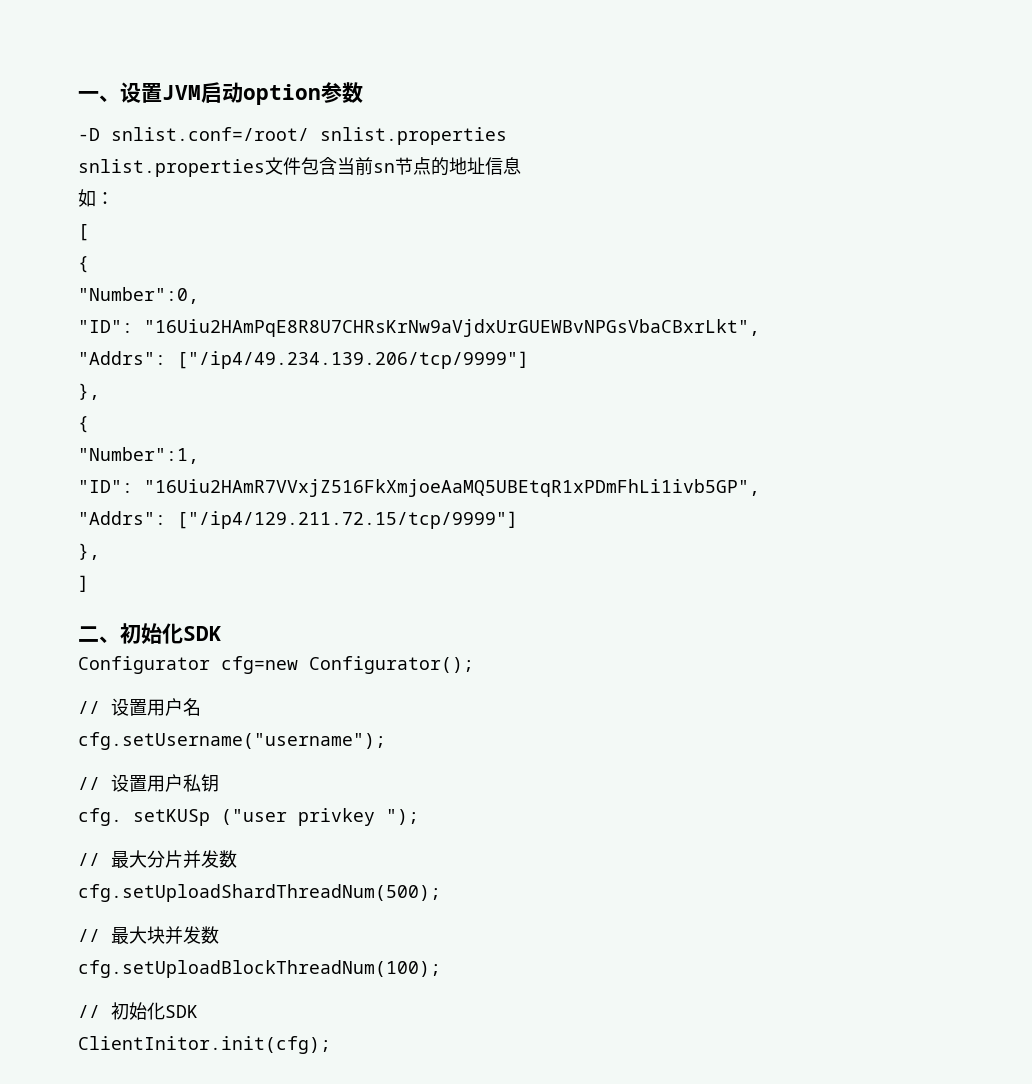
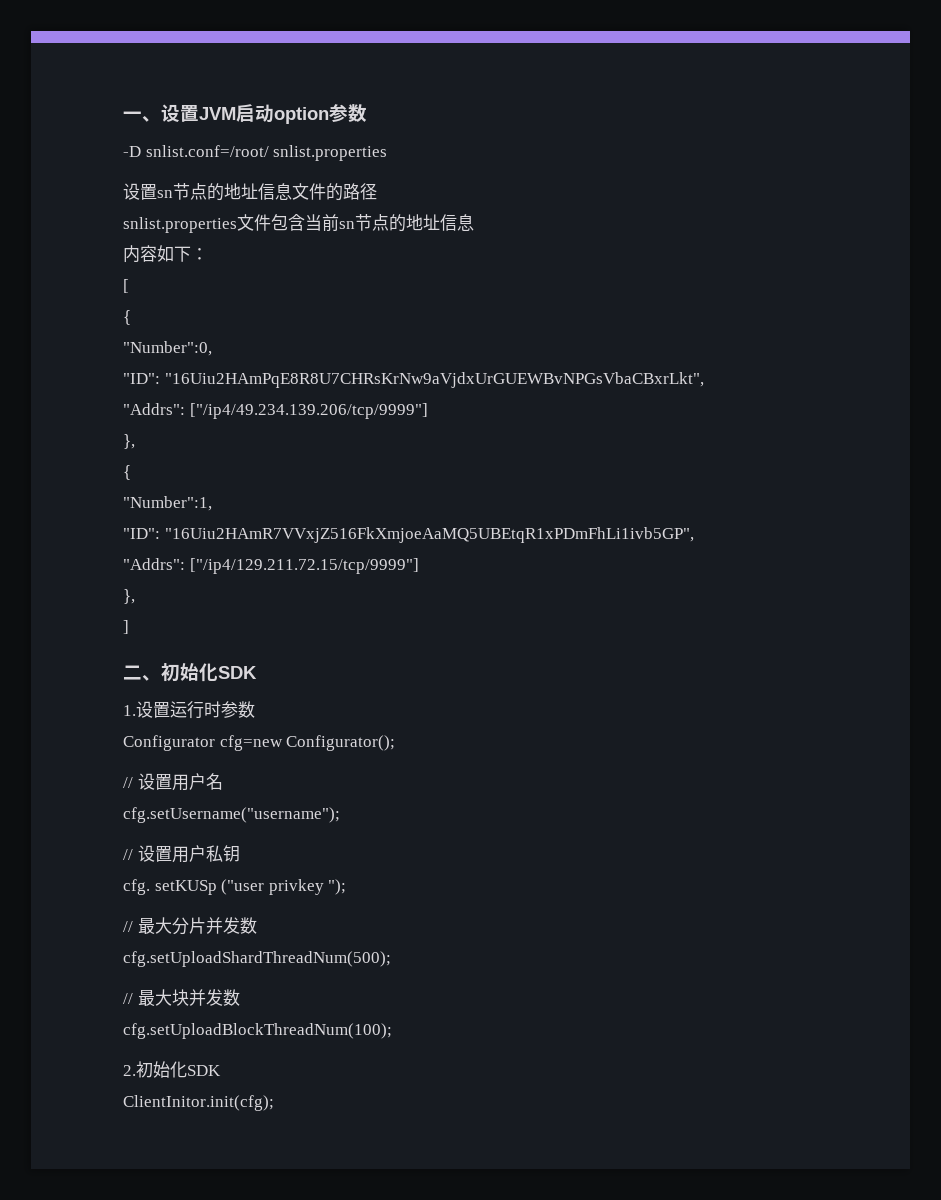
(507, 136) none -> [123,183,377,201] // 设置sn节点的地址信息文件的路径
[78,189,96,207] 如 -> [123,245,191,263] 内容如下
(222, 633) none -> [123,701,255,719] // 1.设置运行时参数
[78,1005,100,1018] // -> [123,1065,136,1076] 2.

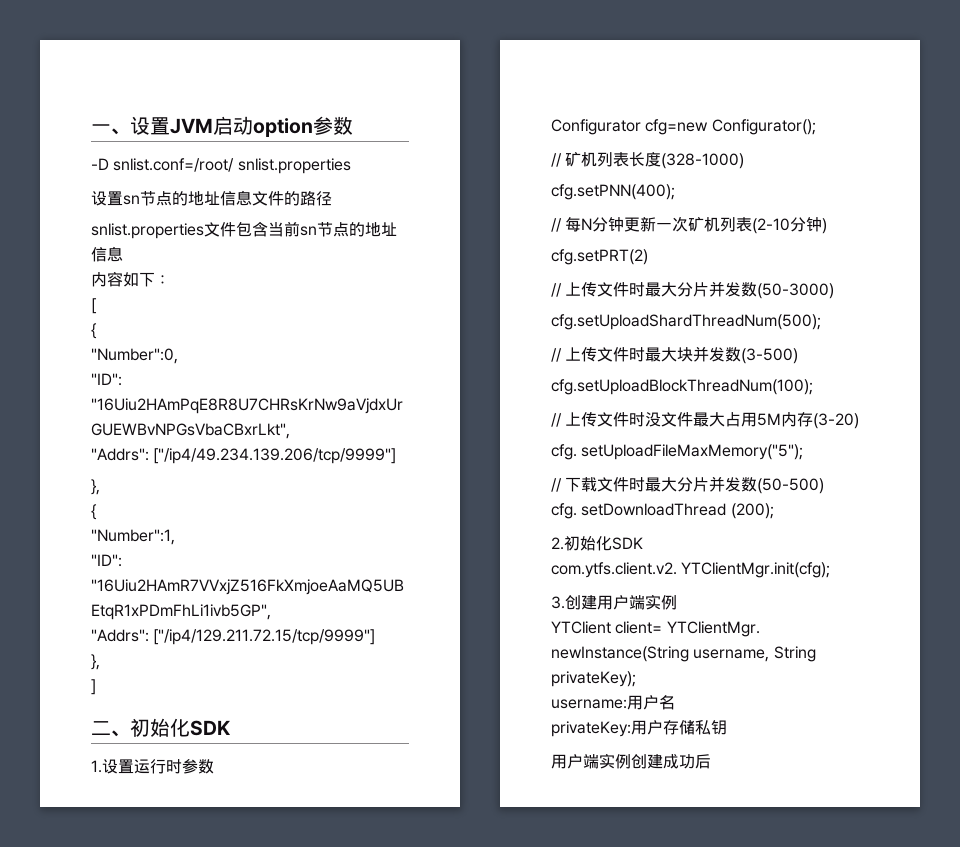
[137,773,223,791] [123,807,340,823] [123,845,240,863] [123,879,347,895] [123,917,257,935] 设置用户名 // cfg.setUsername("username"); // // 设置用户私钥 // cfg. setKUSp ("user privkey "); // // 最大分片并发数 -> [565,152,745,169] [551,184,675,200] [551,216,828,234] [551,249,648,265] [551,281,835,299] 矿机列表长度(328-1000) // cfg.setPNN(400); // // 每N分钟更新一次矿机列表(2-10分钟) // cfg.setPRT(2) // // 上传文件时最大分片并发数(50-3000)
(133, 998) none -> [565,347,646,362] 上传文件时
(240, 997) none -> [741,348,799,364] (3-500)
[123,1061,221,1078] [123,1095,274,1111] 2.初始化SDK // ClientInitor.init(cfg); -> [551,412,860,429] [551,444,804,460] [551,476,825,494] [551,503,774,519] [551,536,643,551] [551,562,831,578] [551,594,677,610] [551,621,760,637] [551,646,816,662] [551,671,636,687] [551,695,675,710] [551,720,727,737] [551,753,711,769] // 上传文件时没文件最大占用5M内存(3-20) // cfg. setUploadFileMaxMemory("5"); // // 下载文件时最大分片并发数(50-500) // cfg. setDownloadThread (200); // 2.初始化SDK // com.ytfs.client.v2. YTClientMgr.init(cfg); // 3.创建用户端实例 // YTClient client= YTClientMgr. newInstance(String username, String privateKey); // username:用户名 // privateKey:用户存储私钥 // 用户端实例创建成功后

